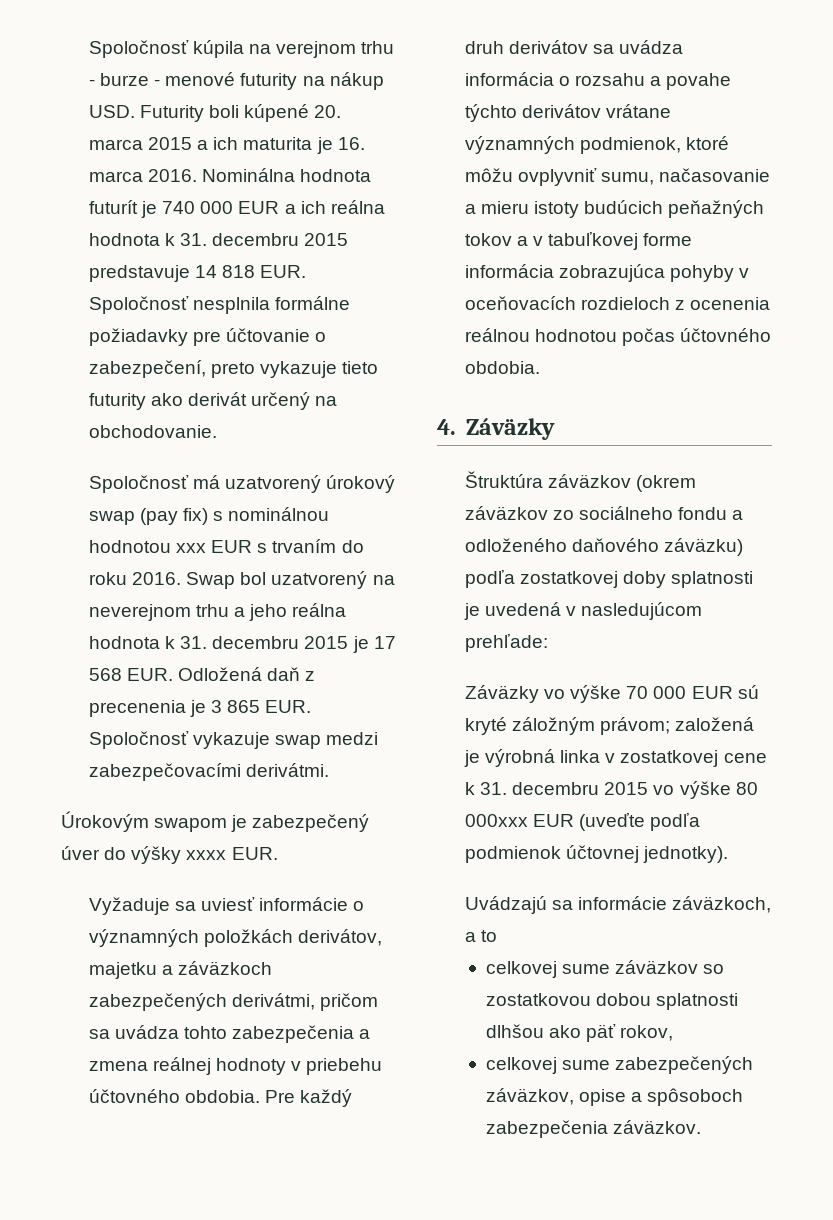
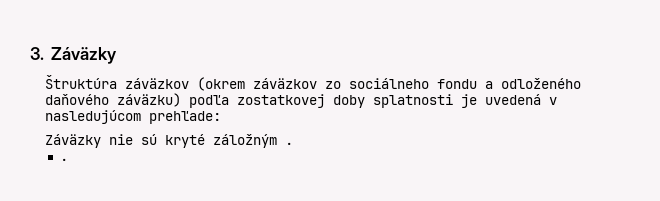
[88,40,395,58] [88,72,384,90] [88,104,342,122] [88,137,365,154] [88,168,372,182] [88,200,385,218] [88,233,349,246] [88,265,307,282] [88,296,351,314] [88,328,327,346] [88,360,379,378] [88,392,338,410] [88,425,217,438] [88,475,396,493] [88,507,330,525] [88,539,364,553] [88,571,395,589] [88,603,347,621] [88,636,396,653] [88,667,316,681] [88,700,312,717] [88,731,379,749] [88,763,330,781] [61,811,370,832] [61,846,278,864] [88,897,365,915] [88,929,383,947] [88,961,273,979] [88,993,379,1011] [88,1025,371,1043] [88,1057,383,1075] [88,1089,353,1107] [464,40,684,54] [464,72,732,90] [464,104,672,122] [464,136,730,154] [464,168,771,186] [464,200,765,218] [464,232,693,250] [464,264,750,282] [464,296,771,310] [464,328,772,346] [464,361,540,374] [437,419,456,435] Spoločnosť kúpila na verejnom trhu - burze - menové futurity na nákup USD. Futurity boli kúpené 20. marca 2015 a ich maturita je 16. marca 2016. Nominálna hodnota futurít je 740 000 EUR a ich reálna hodnota k 31. decembru 2015 predstavuje 14 818 EUR. Spoločnosť nesplnila formálne požiadavky pre účtovanie o zabezpečení, preto vykazuje tieto futurity ako derivát určený na obchodovanie. // Spoločnosť má uzatvorený úrokový swap (pay fix) s nominálnou hodnotou xxx EUR s trvaním do roku 2016. Swap bol uzatvorený na neverejnom trhu a jeho reálna hodnota k 31. decembru 2015 je 17 568 EUR. Odložená daň z precenenia je 3 865 EUR. Spoločnosť vykazuje swap medzi zabezpečovacími derivátmi. // Úrokovým swapom je zabezpečený úver do výšky xxxx EUR. // Vyžaduje sa uviesť informácie o významných položkách derivátov, majetku a záväzkoch zabezpečených derivátmi, pričom sa uvádza tohto zabezpečenia a zmena reálnej hodnoty v priebehu účtovného obdobia. Pre každý druh derivátov sa uvádza informácia o rozsahu a povahe týchto derivátov vrátane významných podmienok, ktoré môžu ovplyvniť sumu, načasovanie a mieru istoty budúcich peňažných tokov a v tabuľkovej forme informácia zobrazujúca pohyby v oceňovacích rozdieloch z ocenenia reálnou hodnotou počas účtovného obdobia. // 4. -> [30,47,44,60] 3.
[544,685,759,703] [464,717,755,735] [463,749,767,767] [464,781,758,799] [464,813,701,831] [464,845,729,863] [464,896,772,914] [464,930,498,942] [485,960,725,978] [485,993,739,1010] [485,1024,674,1042] [485,1056,754,1074] [485,1088,744,1106] [485,1120,701,1138] vo výške 70 000 EUR sú kryté záložným právom; založená je výrobná linka v zostatkovej cene k 31. decembru 2015 vo výške 80 000xxx EUR (uveďte podľa podmienok účtovnej jednotky). // Uvádzajú sa informácie záväzkoch, a to // celkovej sume záväzkov so zostatkovou dobou splatnosti dlhšou ako päť rokov, // celkovej sume zabezpečených záväzkov, opise a spôsoboch zabezpečenia záväzkov. -> [109,134,294,148] [60,158,69,161] nie sú kryté záložným . // .

